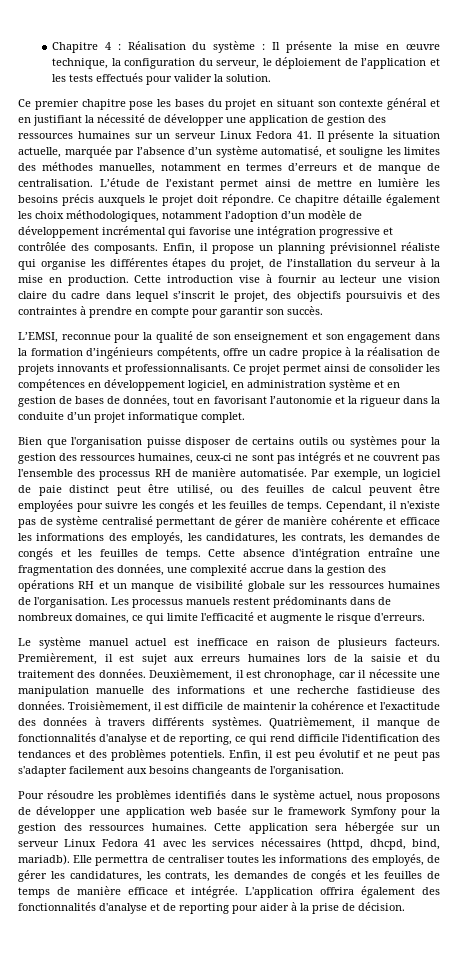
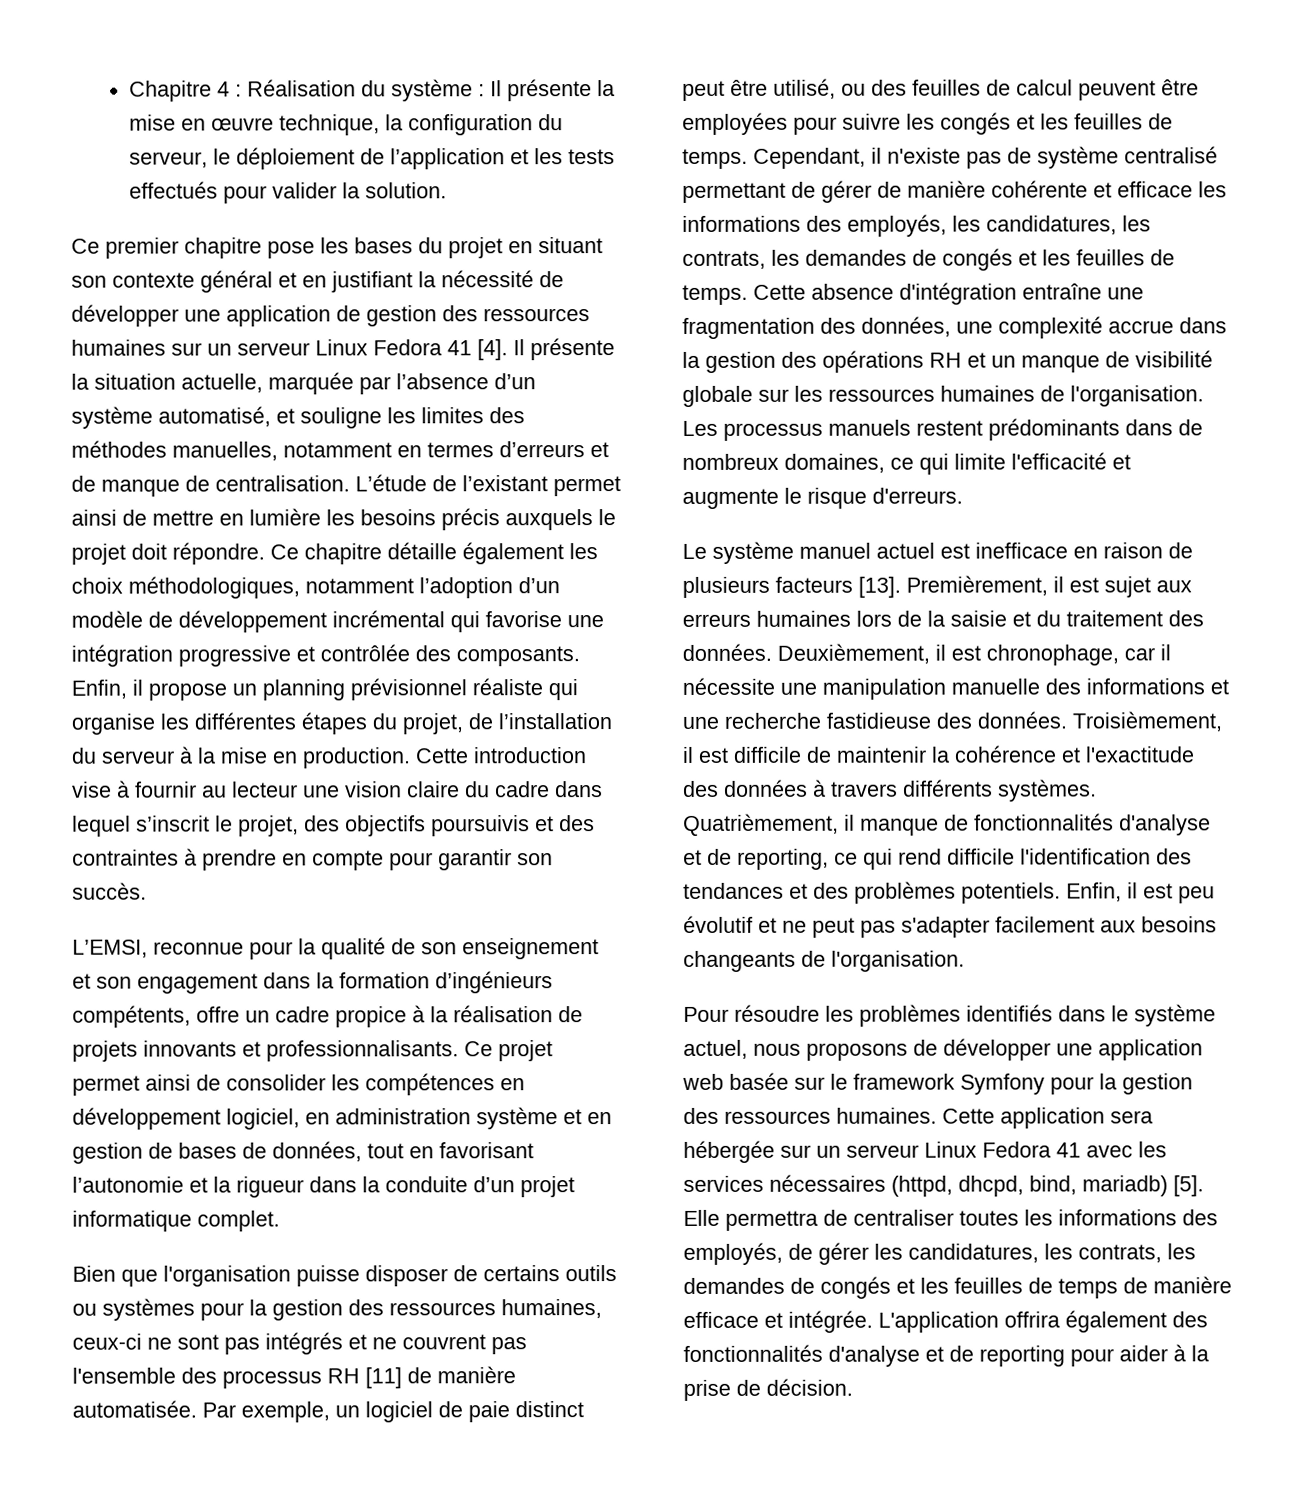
[296,131,312,139] 41. -> [447,339,508,361] 41 [4].
(171, 473) none -> [365,1367,402,1389] [11]
[395,638,441,646] facteurs. -> [775,576,901,598] facteurs [13].
[18,854,70,865] mariadb). -> [1082,1175,1204,1197] mariadb) [5].

